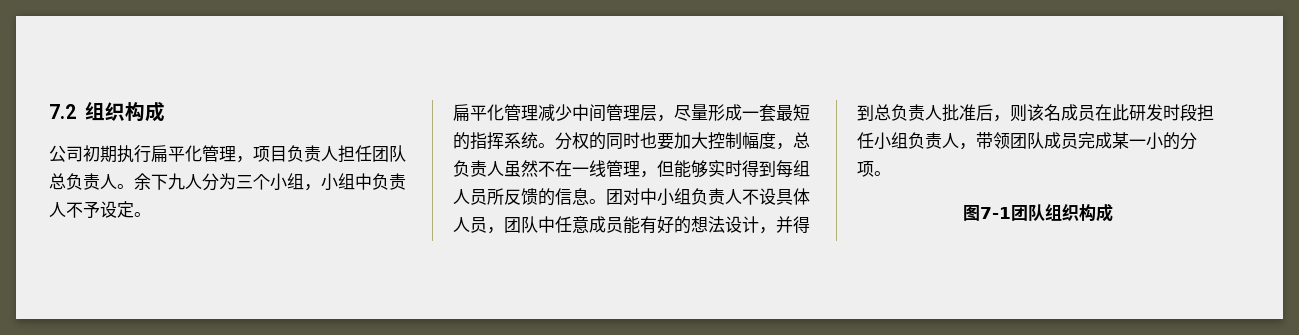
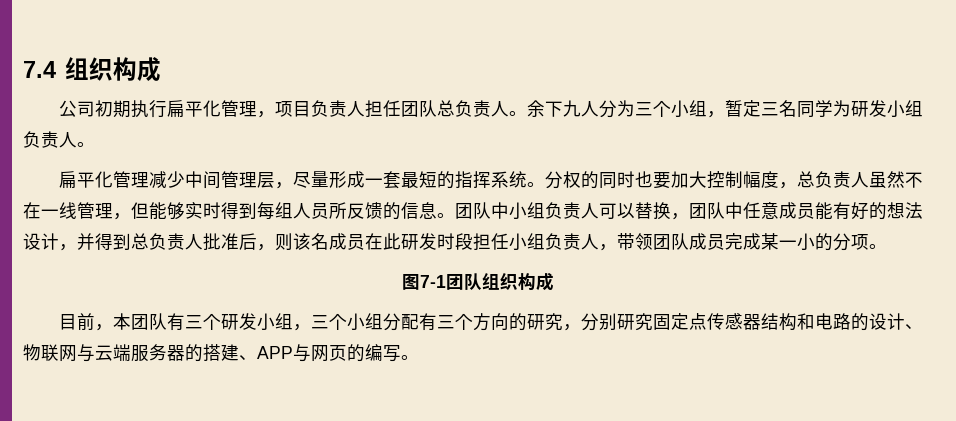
[49,104,76,119] 7.2 -> [23,61,56,78] 7.4
[321,173,406,191] [49,201,134,218] 小组中负责人不予设定 -> [724,100,923,118] [23,131,77,148] 暂定三名同学为研发小组负责人
[623,188,640,205] 对 -> [473,202,491,219] 队
[742,188,810,205] [453,217,487,233] 不设具体人员 -> [599,202,671,220] 可以替换
(1113, 212) none -> [58,313,923,331] [23,344,419,362] // 目前，本团队有三个研发小组，三个小组分配有三个方向的研究，分别研究固定点传感器结构和电路的设计、物联网与云端服务器的搭建、APP与网页的编写。

